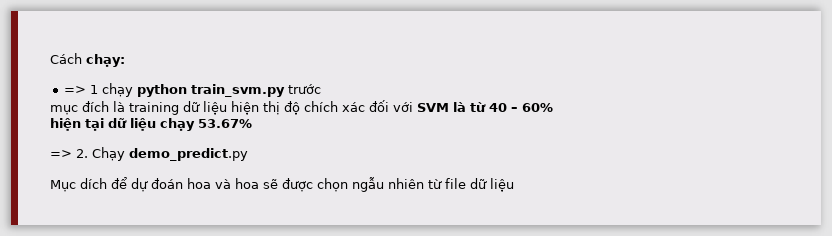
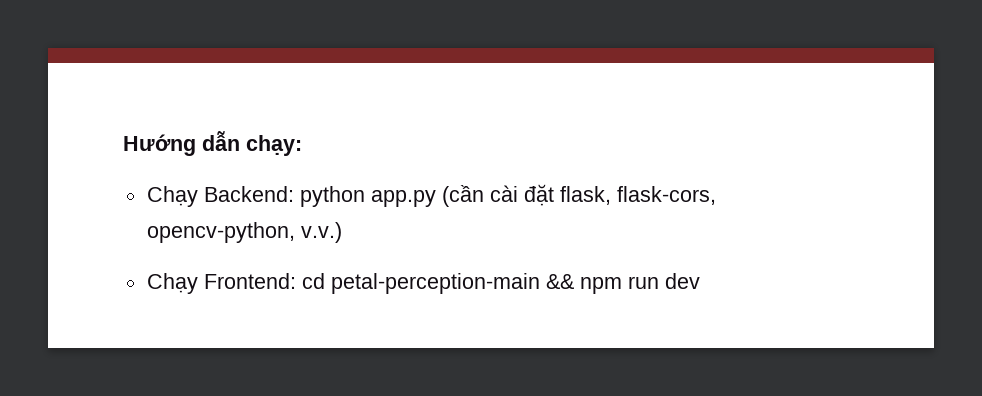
[50,53,82,64] Cách -> [123,131,240,156] Hướng dẫn
[64,83,322,97] [50,100,553,115] [50,118,252,131] [50,147,248,161] [50,177,514,192] => 1 chạy python train_svm.py trước // mục đích là training dữ liệu hiện thị độ chích xác đối với SVM là từ 40 – 60% // hiện tại dữ liệu chạy 53.67% // => 2. Chạy demo_predict.py // Mục dích để dự đoán hoa và hoa sẽ được chọn ngẫu nhiên từ file dữ liệu -> [146,184,716,207] [146,222,342,243] [146,273,700,294] Chạy Backend: python app.py (cần cài đặt flask, flask-cors, opencv-python, v.v.) // Chạy Frontend: cd petal-perception-main && npm run dev

